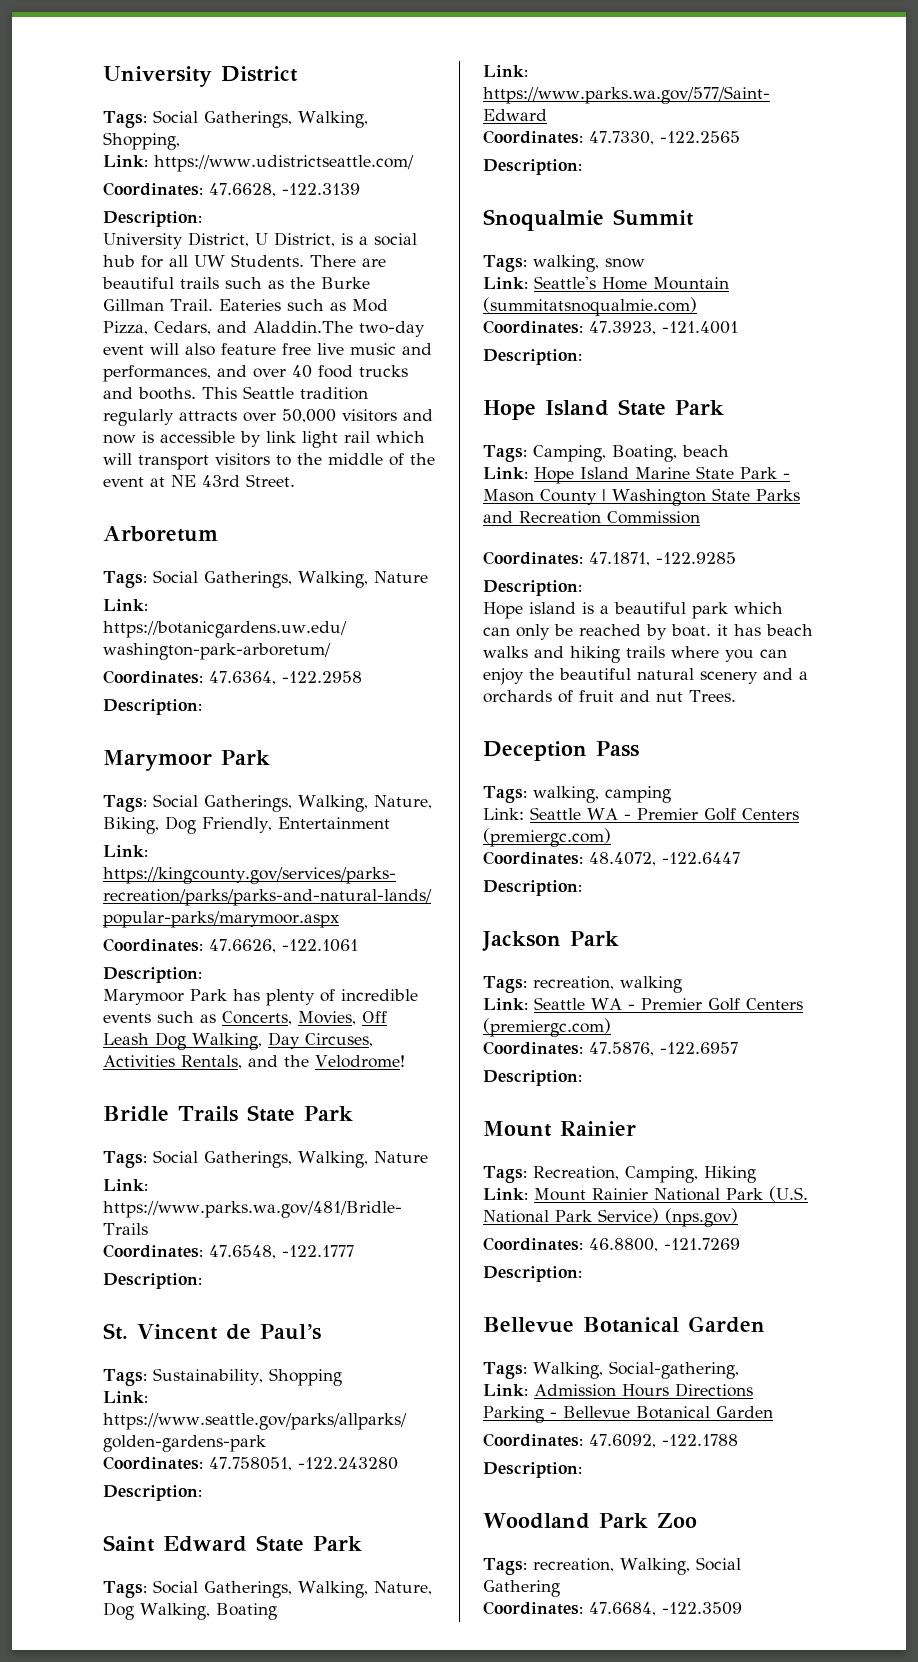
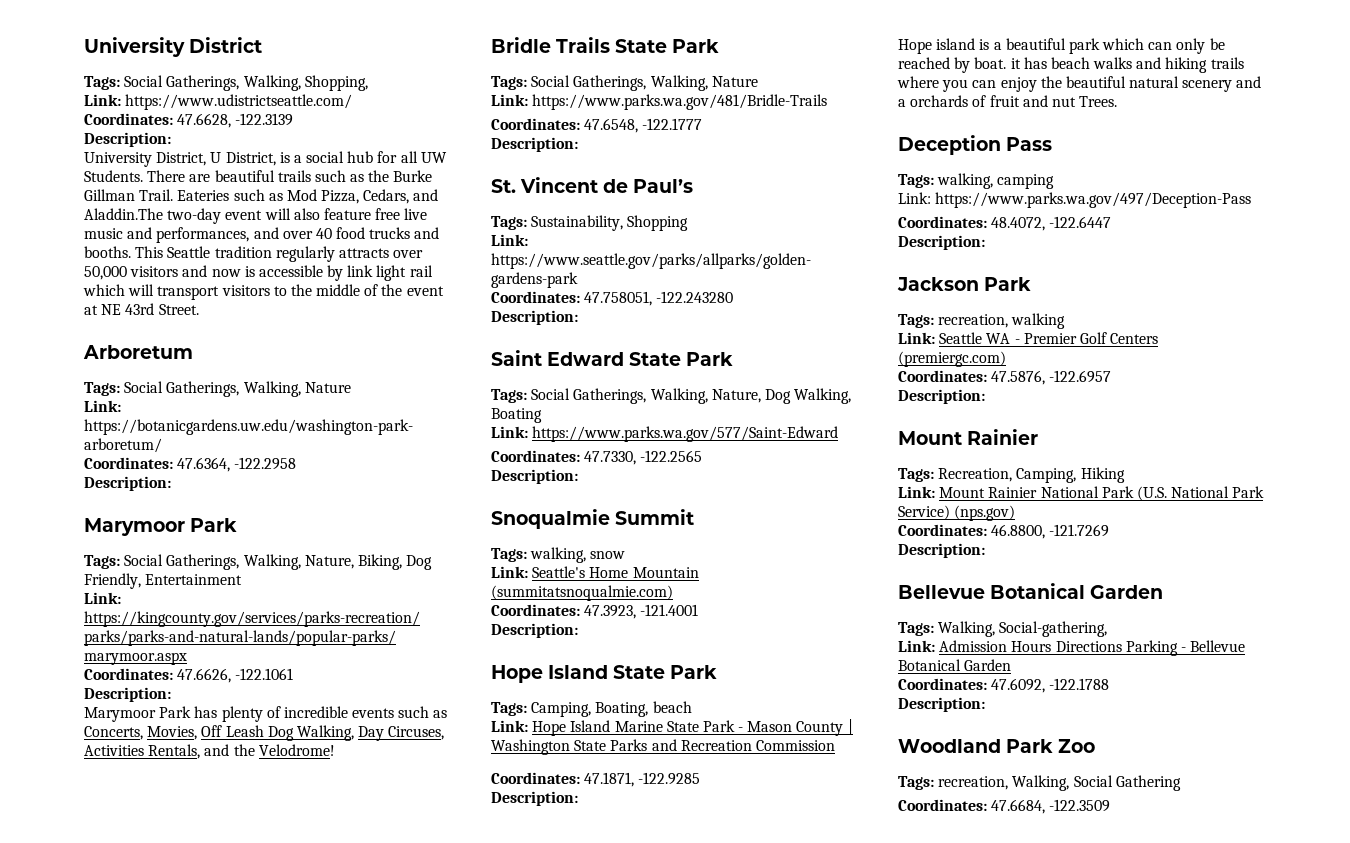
[530,807,799,821] [483,828,611,847] Seattle WA - Premier Golf Centers (premiergc.com) -> [935,192,1252,208] https://www.parks.wa.gov/497/Deception-Pass

